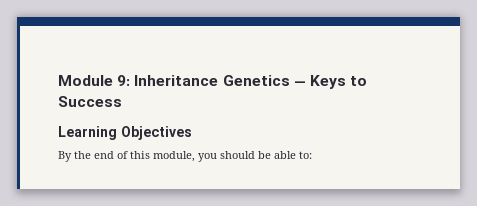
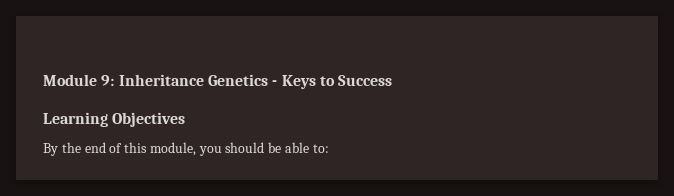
[293,81,306,86] — -> [272,80,278,86] -

